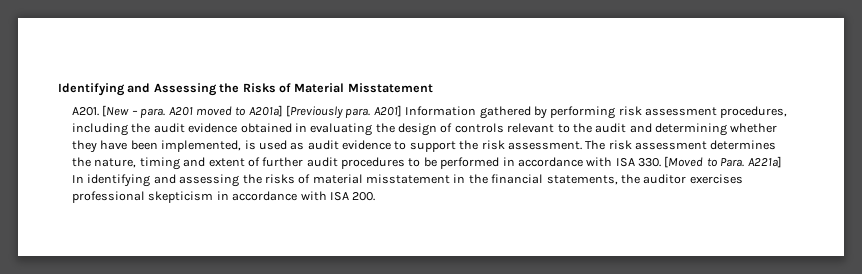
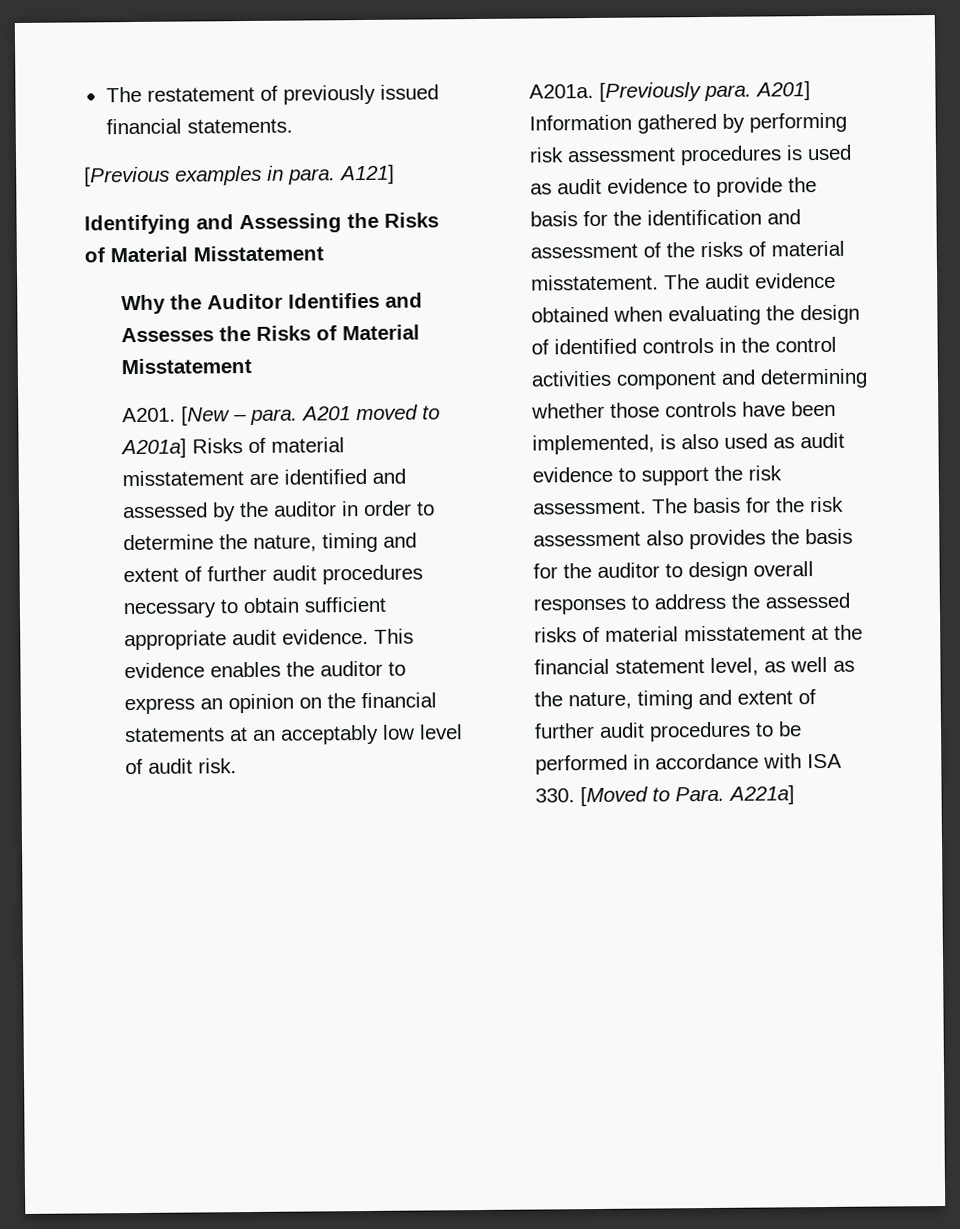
(58, 89) none -> [105,84,439,105] [105,118,293,135] [84,164,395,187] The restatement of previously issued financial statements. // [Previous examples in para. A121] //
(433, 88) none -> [121,292,424,315] [121,324,421,343] [121,357,253,375] // Why the Auditor Identifies and Assesses the Risks of Material Misstatement
(283, 111) none -> [192,437,346,454] [122,468,407,487] [123,500,436,522] [123,532,418,553] [123,564,424,585] [123,596,387,619] [124,628,415,651] [124,660,407,679] [124,692,438,715] [124,724,464,745] [125,758,238,775] [529,83,595,99] Risks of material misstatement are identified and assessed by the auditor in order to determine the nature, timing and extent of further audit procedures necessary to obtain sufficient appropriate audit evidence. This evidence enables the auditor to express an opinion on the financial statements at an acceptably low level of audit risk. // A201a.
[720,106,788,118] [72,123,151,136] procedures, including the -> [680,144,853,166] [530,177,818,197] [530,209,802,227] [530,240,846,259] [531,274,701,291] procedures is used as audit evidence to provide the basis for the identification and assessment of the risks of material misstatement. The
[294,123,307,132] in -> [613,306,664,322] when
[454,123,627,133] controls relevant to the audit -> [554,336,838,355] [531,370,718,390] identified controls in the control activities component
[72,140,98,153] they -> [610,401,738,418] those controls
(256, 145) none -> [681,433,720,450] also
[608,140,777,150] risk assessment determines -> [692,496,845,514] [533,528,854,550] [533,561,815,582] [533,592,851,615] [534,624,864,643] [534,656,856,676] basis for the risk assessment also provides the basis for the auditor to design overall responses to address the assessed risks of material misstatement at the financial statement level, as well as
[72,174,743,187] [72,191,376,203] In identifying and assessing the risks of material misstatement in the financial statements, the auditor exercises professional skepticism in accordance with ISA 200. -> (796, 795) none

